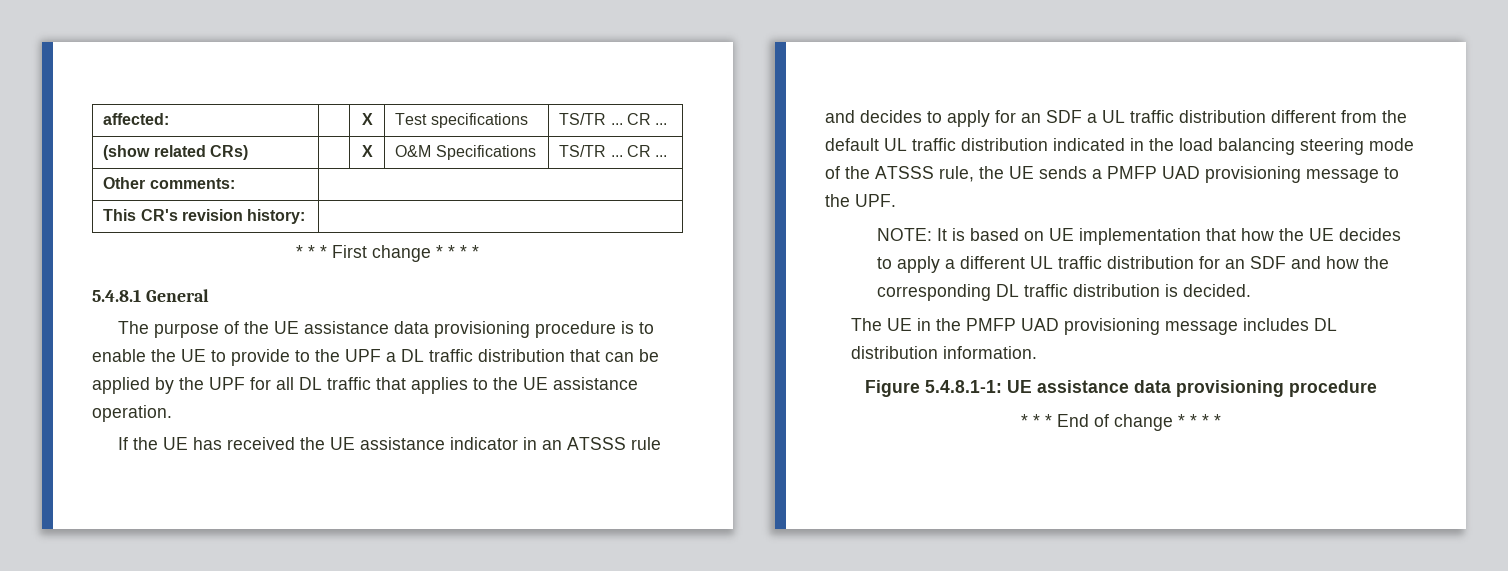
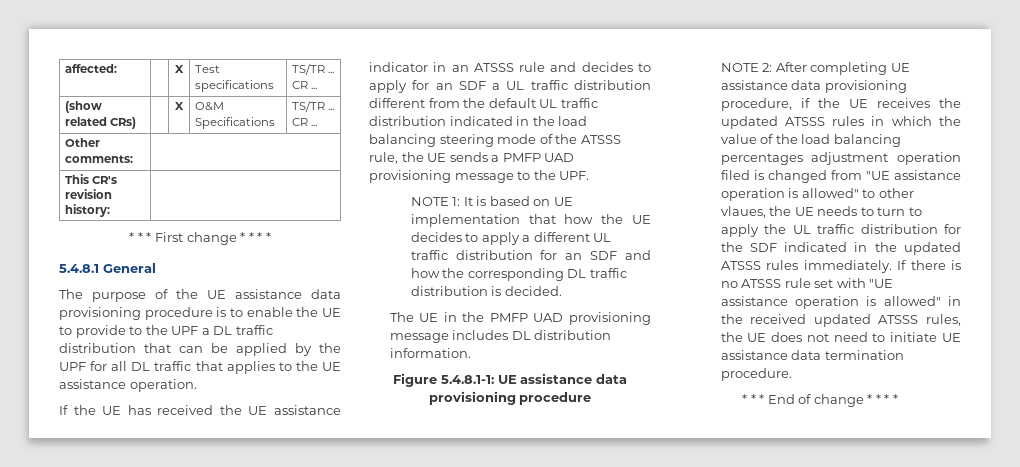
[876,228,932,241] NOTE: -> [410,197,461,206] NOTE 1:
(1377, 388) none -> [720,62,910,75] [720,80,907,93] [720,98,961,111] [720,116,961,129] [720,134,901,147] [720,152,961,165] [720,170,961,183] [720,188,914,201] [720,206,922,218] [720,224,961,237] [720,242,961,255] [720,260,961,273] [720,278,894,288] [720,296,961,309] [720,314,961,327] [720,332,961,342] [720,350,904,360] [720,368,792,381] // NOTE 2: After completing UE assistance data provisioning procedure, if the UE receives the updated ATSSS rules in which the value of the load balancing percentages adjustment operation filed is changed from "UE assistance operation is allowed" to other vlaues, the UE needs to turn to apply the UL traffic distribution for the SDF indicated in the updated ATSSS rules immediately. If there is no ATSSS rule set with "UE assistance operation is allowed" in the received updated ATSSS rules, the UE does not need to initiate UE assistance data termination procedure.

